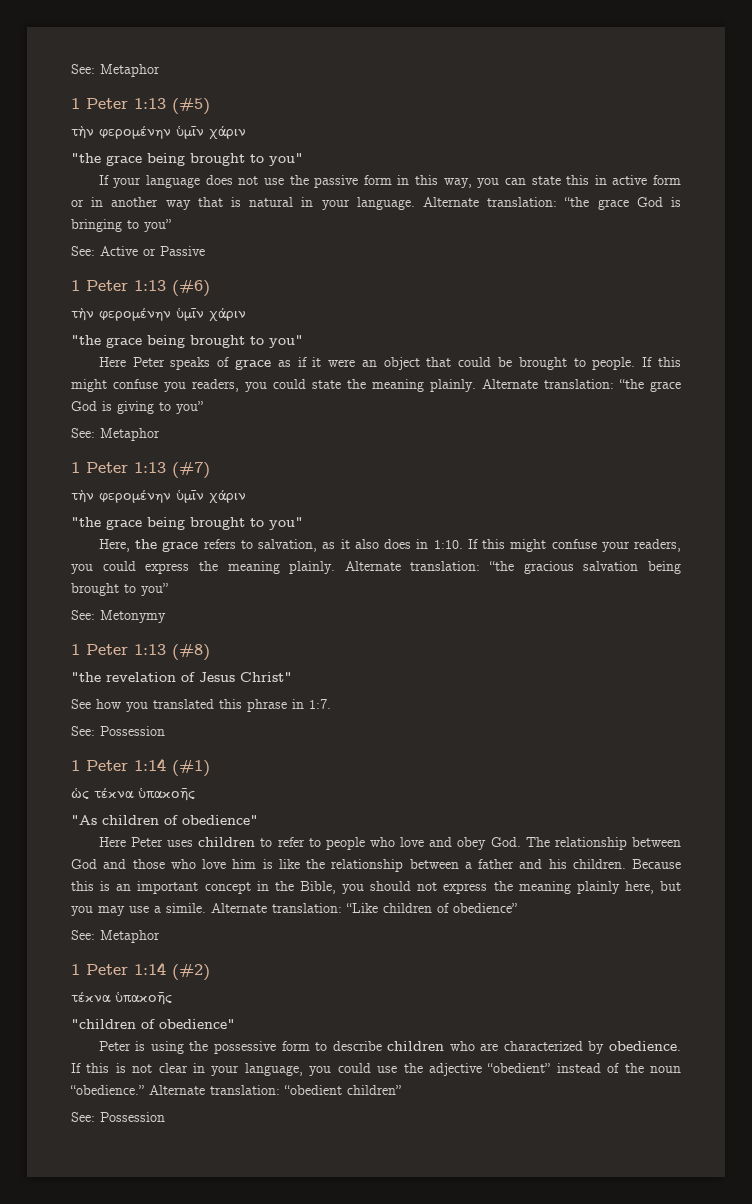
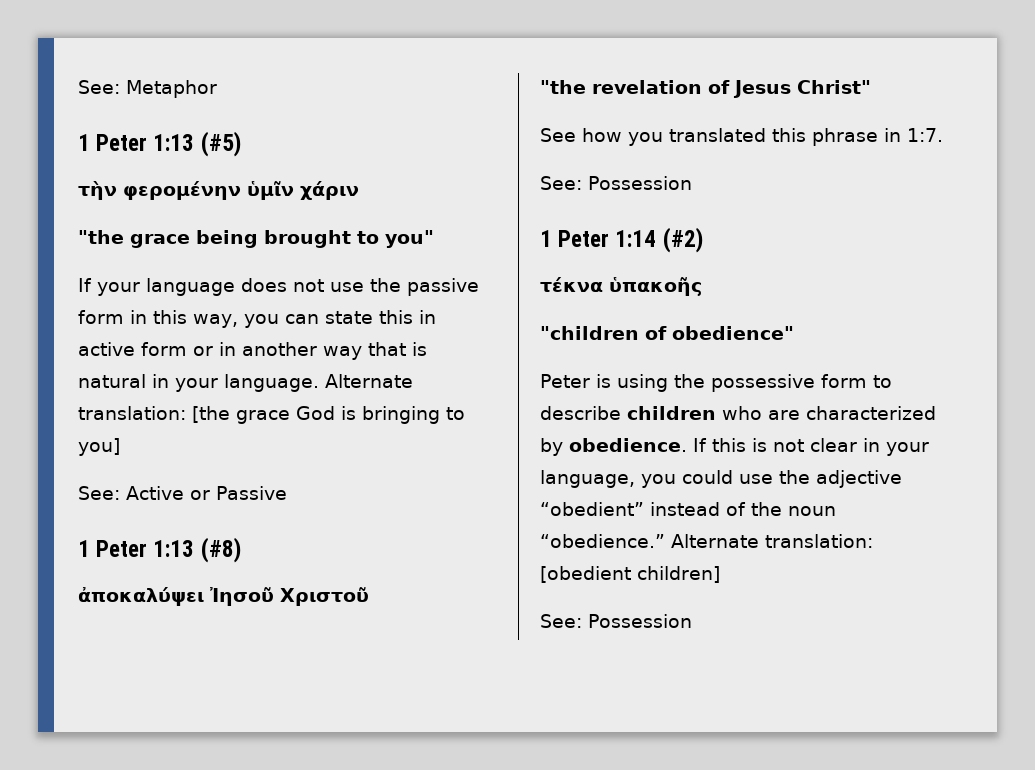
[564,197,590,207] “the -> [192,406,230,423] [the
[144,219,171,232] you” -> [78,438,120,456] you]
[172,279,210,297] [71,308,246,321] [71,335,303,348] [98,357,681,370] [71,379,681,392] [71,401,203,414] [71,428,160,441] [71,461,210,479] [71,490,246,503] [71,517,303,530] [98,539,682,552] [71,561,681,574] [71,583,168,596] [71,610,166,623] [71,643,210,661] (#6) // τὴν φερομένην ὑμῖν χάριν // "the grace being brought to you" // Here Peter speaks of grace as if it were an object that could be brought to people. If this might confuse you readers, you could state the meaning plainly. Alternate translation: “the grace God is giving to you” // See: Metaphor // 1 Peter 1:13 (#7) // τὴν φερομένην ὑμῖν χάριν // "the grace being brought to you" // Here, the grace refers to salvation, as it also does in 1:10. If this might confuse your readers, you could express the meaning plainly. Alternate translation: “the gracious salvation being brought to you” // See: Metonymy // 1 Peter 1:13 (#8) -> [200,537,241,563] [78,587,369,606] (#8) // ἀποκαλύψει Ἰησοῦ Χριστοῦ
[71,758,210,777] [71,787,195,801] [71,815,258,825] [98,837,681,850] [71,859,681,872] [71,881,681,894] [71,903,517,916] [71,930,160,943] // 1 Peter 1:14 (#1) // ὡς τέκνα ὑπακοῆς // "As children of obedience" // Here Peter uses children to refer to people who love and obey God. The relationship between God and those who love him is like the relationship between a father and his children. Because this is an important concept in the Bible, you should not express the meaning plainly here, but you may use a simile. Alternate translation: “Like children of obedience” // See: Metaphor -> (692, 183) none
[284,1085,401,1095] “obedient children” -> [540,566,720,583] [obedient children]

